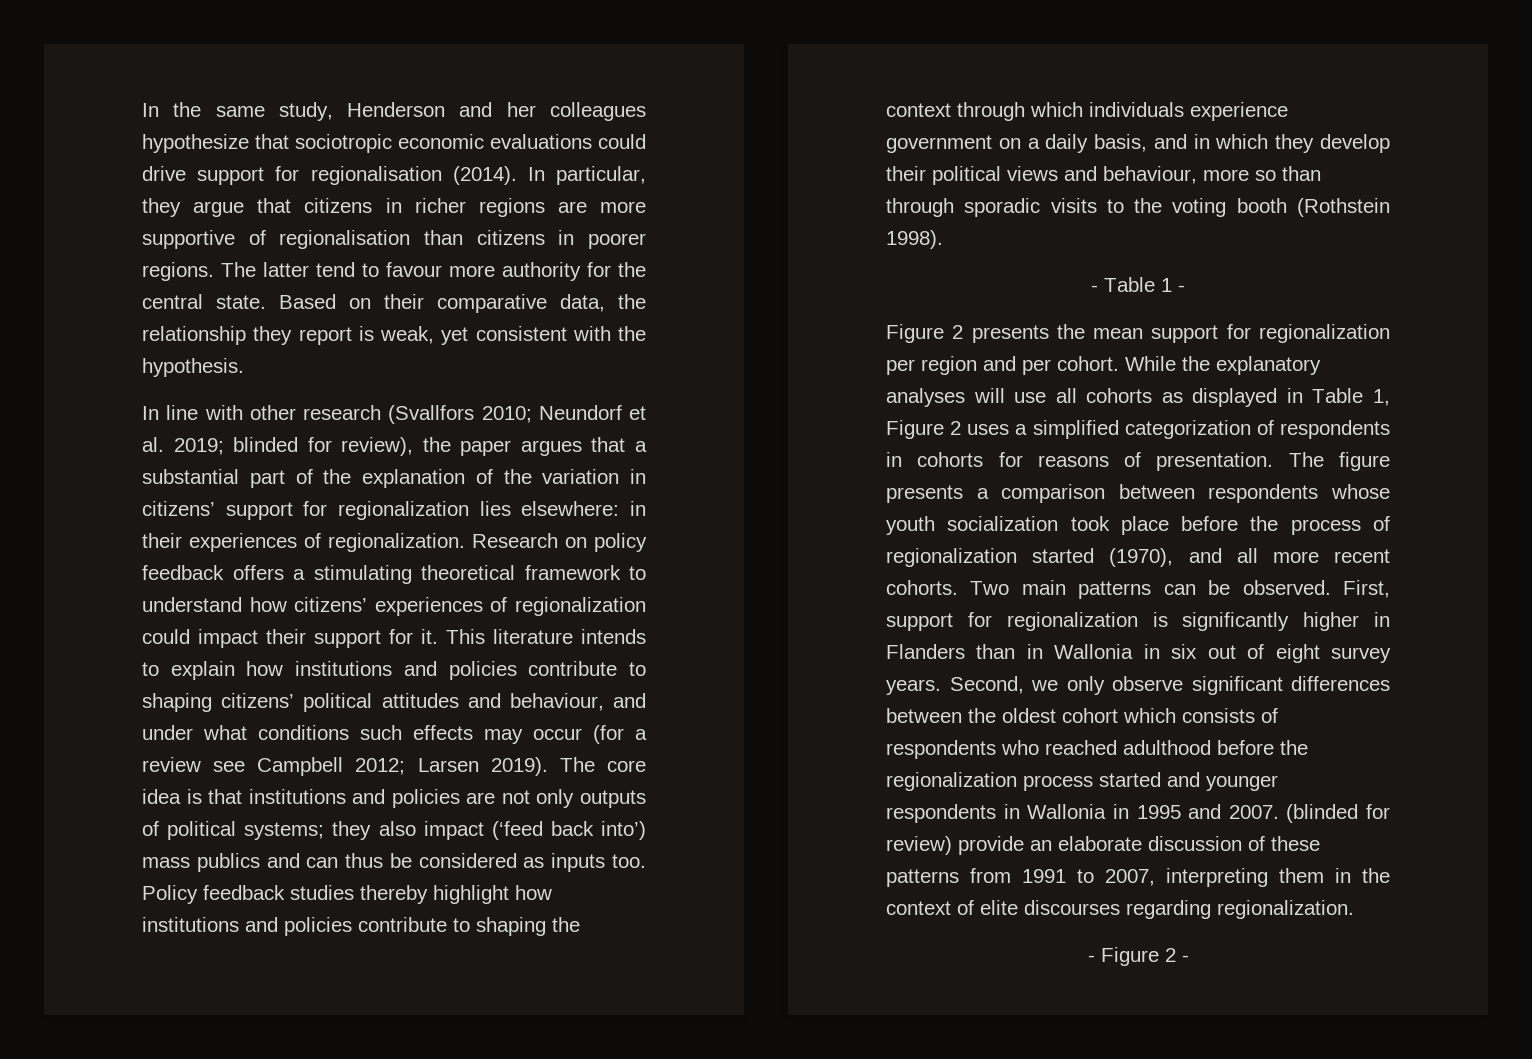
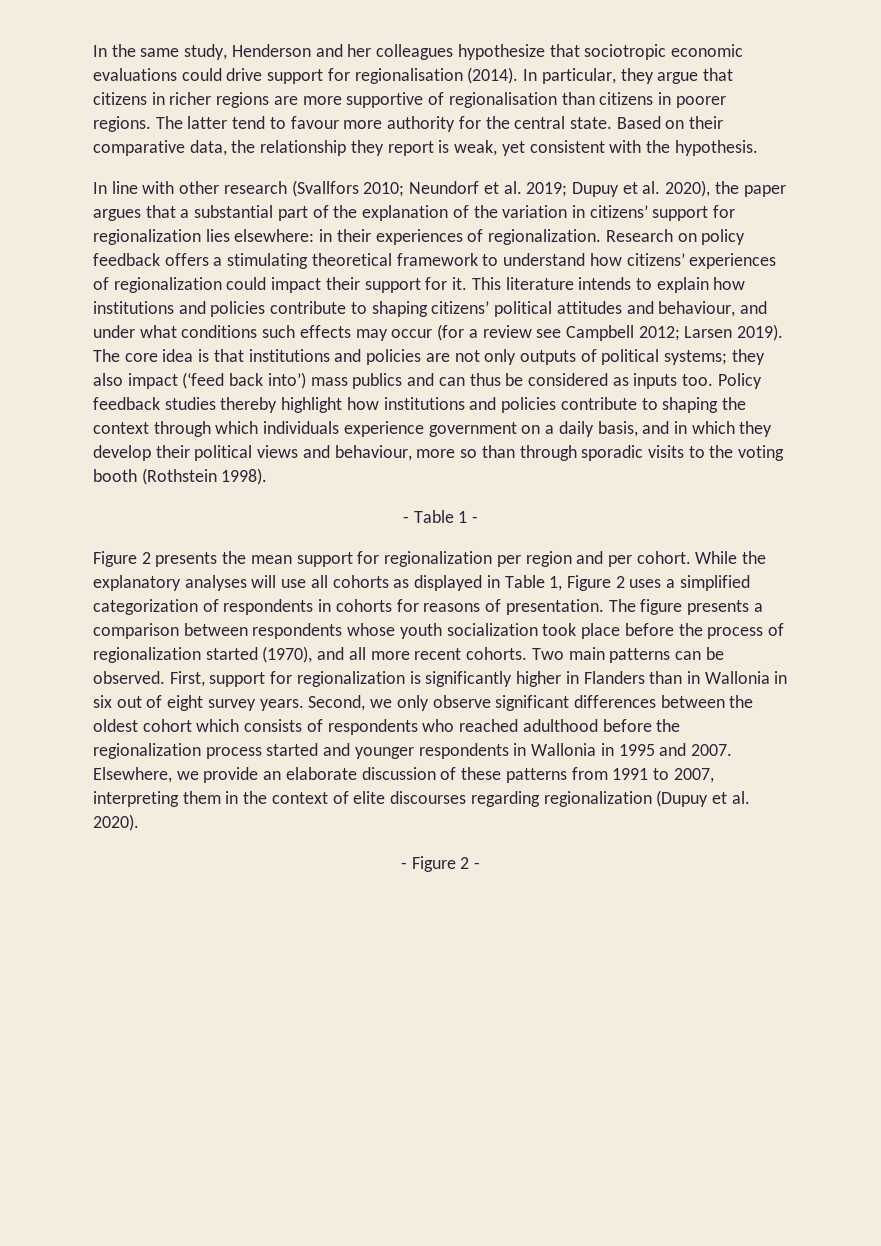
[233,437,414,456] blinded for review), -> [571,180,711,197] Dupuy et al. 2020),
[1286,804,1390,823] [886,836,952,855] (blinded for review) -> [93,767,199,783] Elsewhere, we
[1217,900,1354,919] regionalization. -> [543,790,750,807] [93,814,139,831] regionalization (Dupuy et al. 2020).

